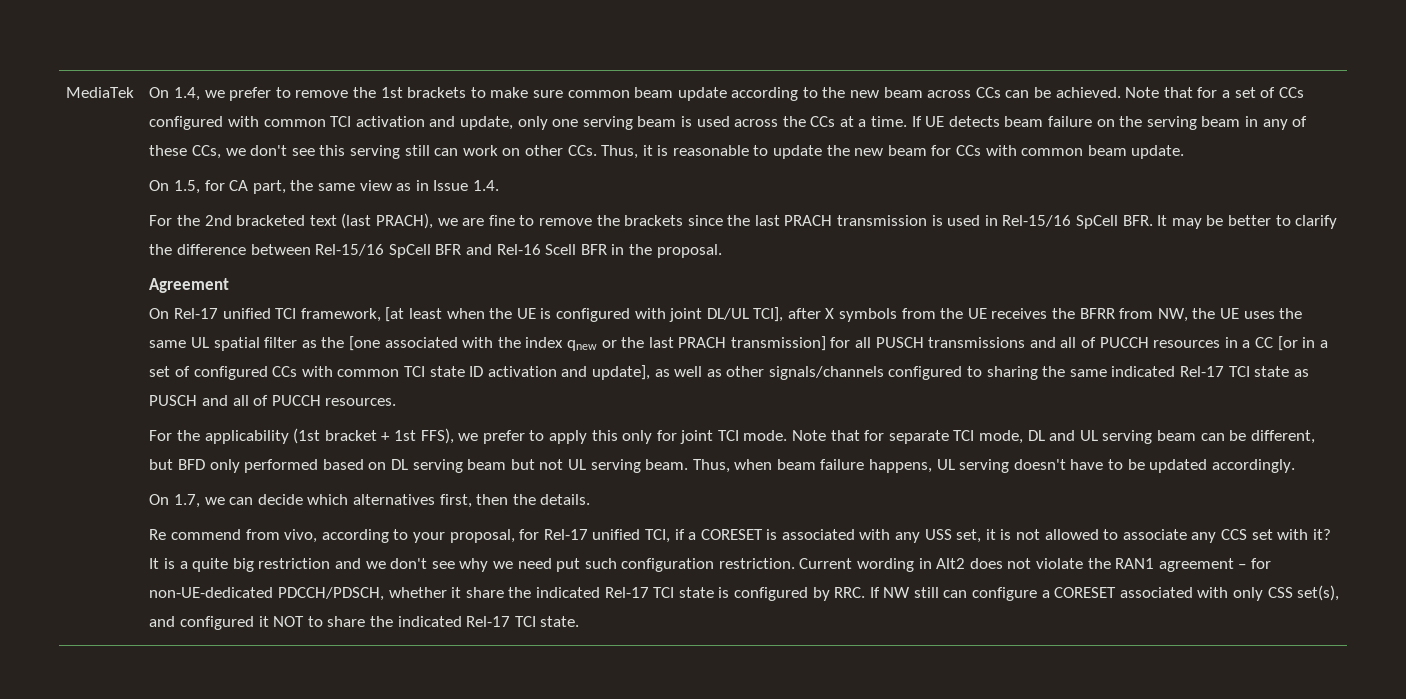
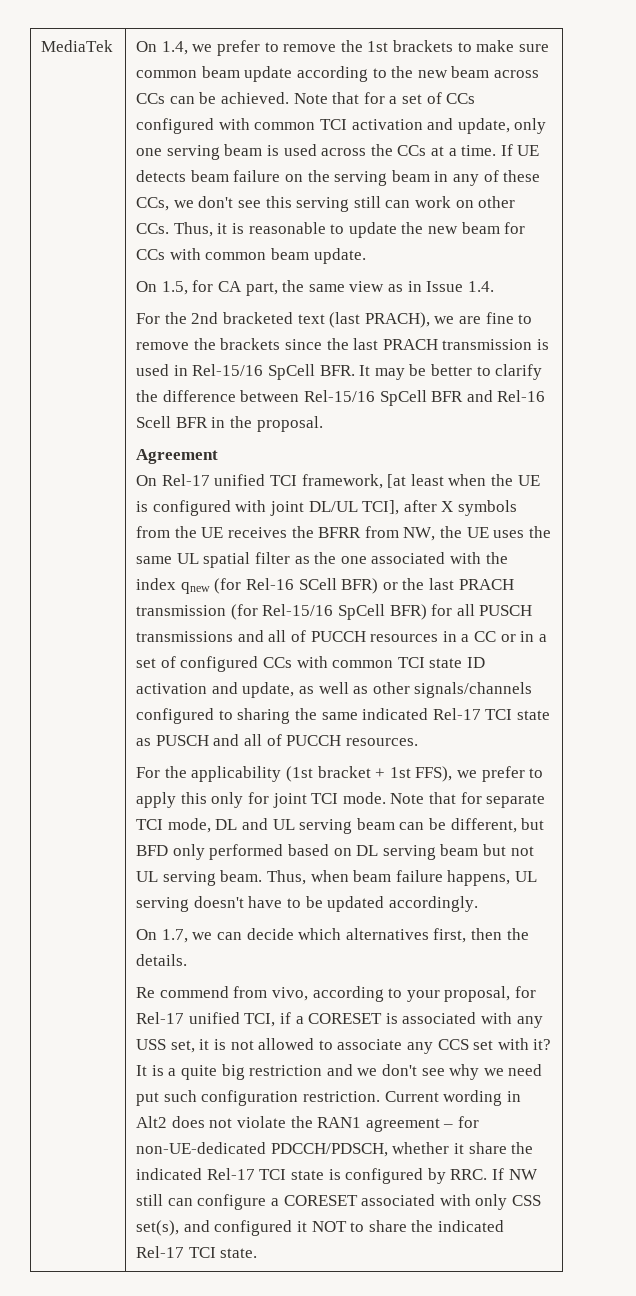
[348,336,380,351] [one -> [340,556,367,564] one
[601,336,826,351] or the last PRACH transmission] -> [214,578,514,594] [136,604,427,620] (for Rel-16 SCell BFR) or the last PRACH transmission (for Rel-15/16 SpCell BFR)
[1277,336,1298,351] [or -> [500,634,516,642] or
[591,365,650,380] update], -> [242,682,295,698] update,

